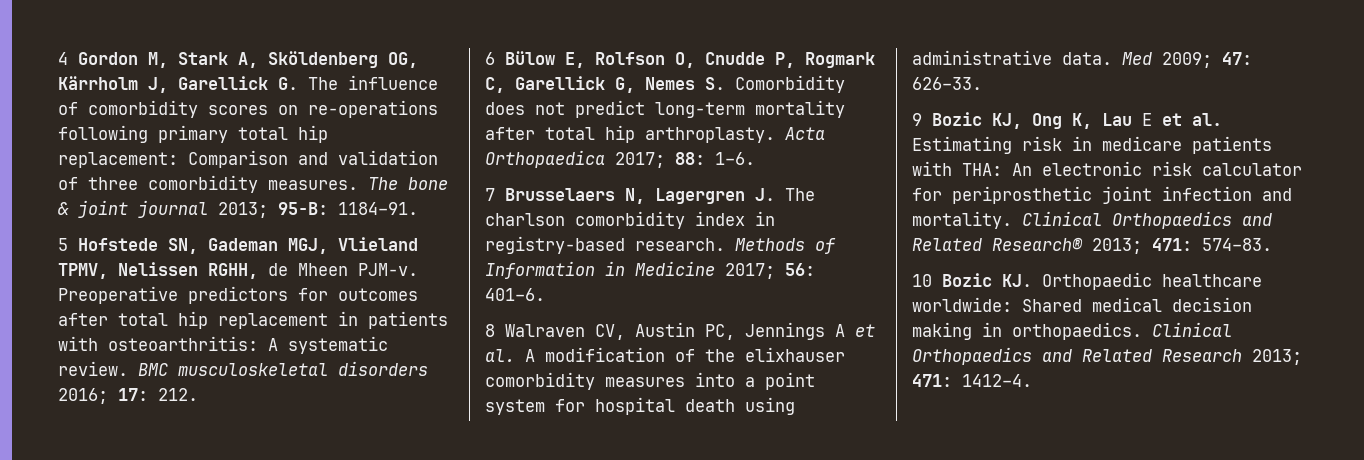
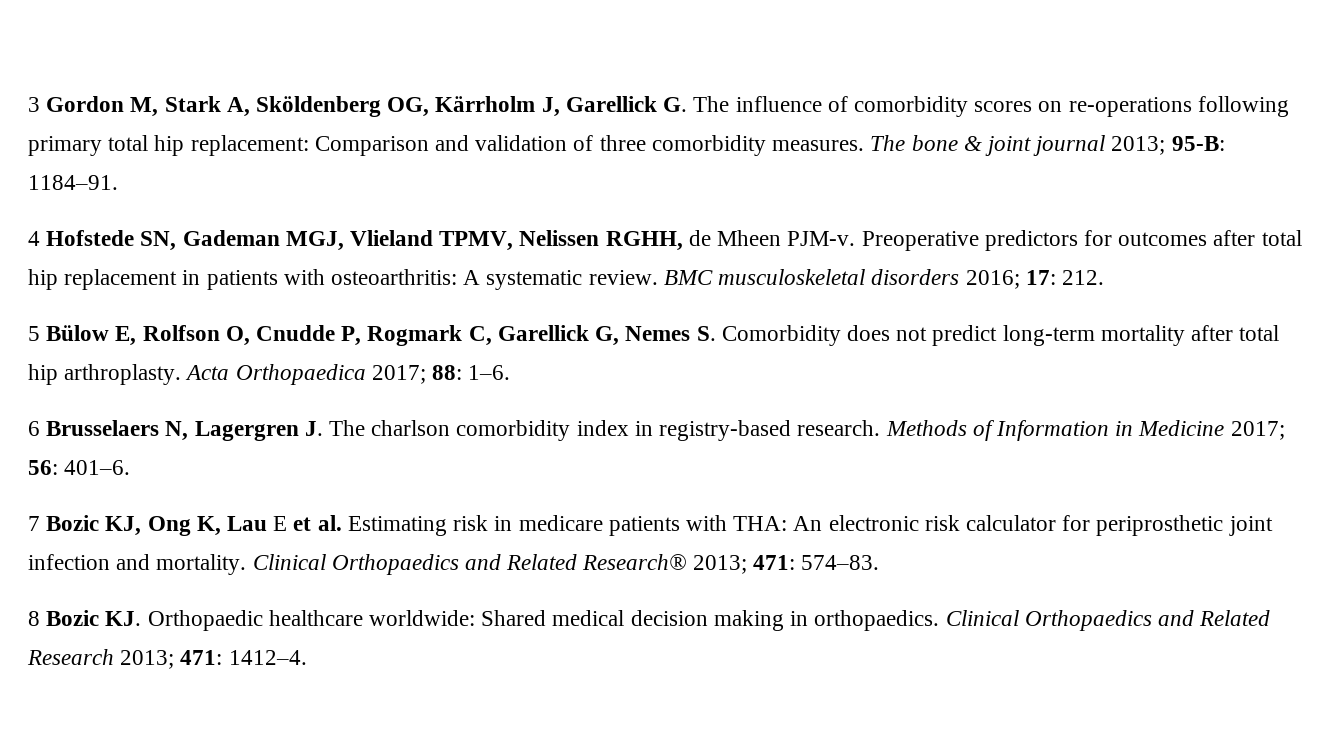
[58,52,68,65] 4 -> [28,97,40,112] 3
[58,238,68,251] 5 -> [28,231,40,246] 4
[485,52,495,65] 6 -> [28,326,40,341] 5
[485,188,495,201] 7 -> [28,421,40,436] 6
[485,322,875,340] [485,347,845,362] [485,372,815,390] [485,397,795,415] [912,50,1252,68] [912,77,982,90] [912,113,922,126] 8 Walraven CV, Austin PC, Jennings A et al. A modification of the elixhauser comorbidity measures into a point system for hospital death using administrative data. Med 2009; 47: 626–33. // 9 -> [28,516,40,531] 7
[912,274,932,287] 10 -> [28,611,40,626] 8

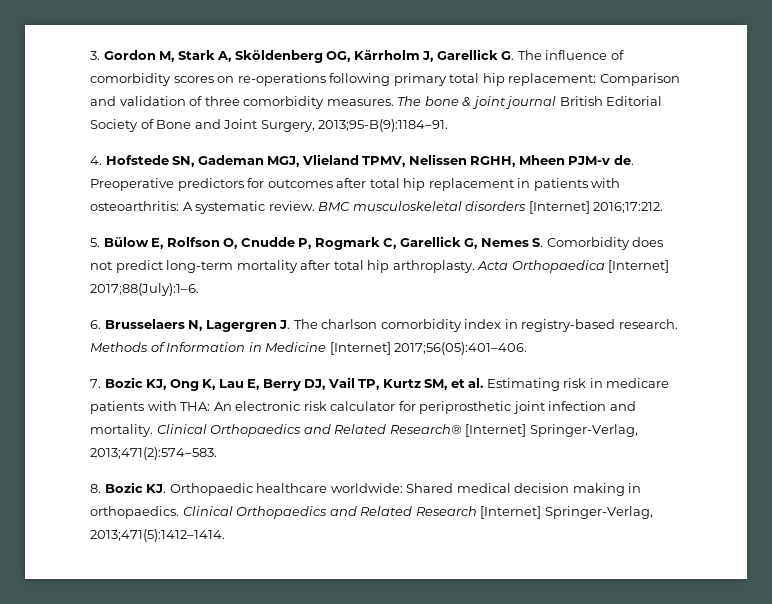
[28,97,40,112] 3 -> [90,51,100,60] 3.
[1111,136,1225,155] [28,175,118,190] [28,231,40,246] 2013; 95-B: 1184–91. // 4 -> [559,96,663,106] [90,119,449,132] [90,156,102,165] British Editorial Society of Bone and Joint Surgery, 2013;95-B(9):1184–91. // 4.
[688,230,856,246] de Mheen PJM-v. -> [518,155,634,165] Mheen PJM-v de.
[965,270,1104,289] [28,326,40,341] 2016; 17: 212. // 5 -> [528,201,664,214] [90,238,100,247] [Internet] 2016;17:212. // 5.
[371,365,511,384] [28,421,40,436] 2017; 88: 1–6. // 6 -> [608,260,670,273] [90,283,199,296] [90,320,101,329] [Internet] 2017;88(July):1–6. // 6.
[1230,421,1285,440] [28,460,131,475] [28,516,40,531] 2017; 56: 401–6. // 7 -> [329,342,528,355] [90,379,101,388] [Internet] 2017;56(05):401–406. // 7.
[273,516,288,531] E -> [247,377,448,391] E, Berry DJ, Vail TP, Kurtz SM,
[692,555,880,574] [28,611,40,626] 2013; 471: 574–83. // 8 -> [465,424,638,437] [90,447,217,460] [90,484,101,493] [Internet] Springer-Verlag, 2013;471(2):574–583. // 8.
[120,650,307,669] 2013; 471: 1412–4. -> [480,506,653,519] [90,529,225,542] [Internet] Springer-Verlag, 2013;471(5):1412–1414.

